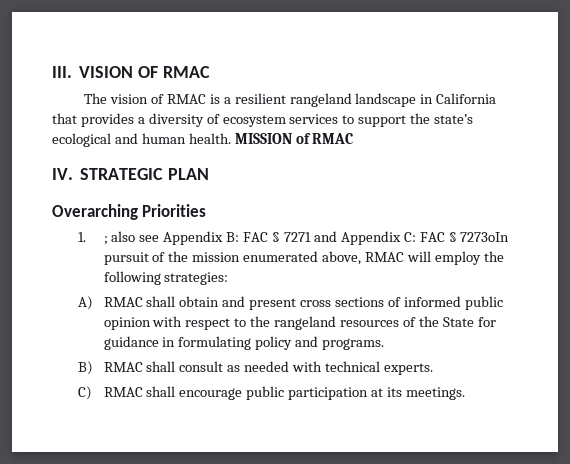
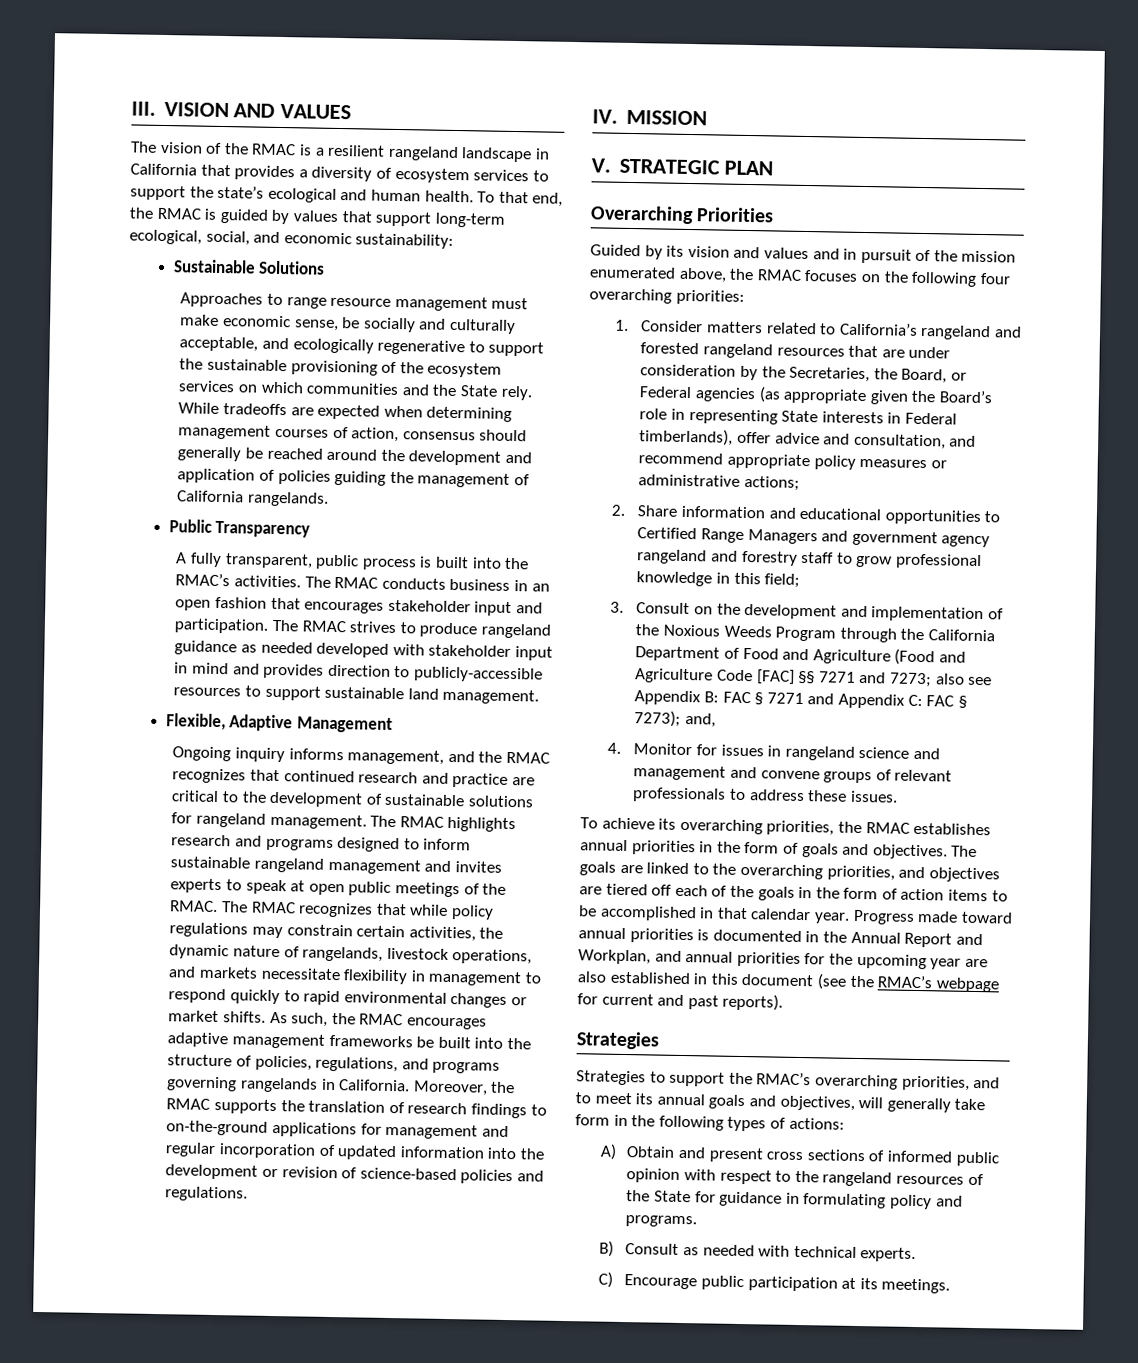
[137,66,210,78] OF RMAC -> [233,103,352,120] AND VALUES
(164, 99) none -> [223,143,249,155] the
[234,133,354,144] [52,168,209,180] [52,204,207,220] [77,232,108,245] MISSION of RMAC // IV. STRATEGIC PLAN // Overarching Priorities // 1. ; -> [477,191,564,207] [129,207,505,228] [129,229,455,249] [172,259,326,275] [180,292,529,312] [180,314,516,335] [179,336,545,357] [179,358,503,378] [178,380,533,401] [178,402,513,422] [178,424,528,443] [177,446,532,466] [177,468,530,488] [177,490,329,507] [168,519,311,538] [175,552,530,571] [175,573,550,592] [175,596,543,617] [174,618,551,639] [174,640,553,661] [174,662,543,683] [173,685,540,705] [165,713,394,733] [172,746,550,765] [172,768,535,788] [171,790,534,808] [171,812,517,833] [171,834,472,853] [170,856,502,875] [170,878,507,898] [170,900,494,920] [169,922,504,942] [169,944,533,965] [168,966,542,987] [168,988,527,1008] [168,1010,487,1030] [167,1032,531,1050] [167,1054,501,1074] [166,1076,516,1096] [166,1098,547,1119] [166,1120,509,1140] [165,1142,545,1161] [165,1164,544,1185] [165,1186,249,1202] [592,109,707,126] [591,158,774,176] [590,205,775,225] [590,244,1017,264] [589,266,1011,287] [589,288,745,305] [615,319,1022,341] [640,342,951,359] [640,364,967,384] [639,386,993,405] [639,408,957,425] [639,428,977,450] [638,452,947,470] [638,474,800,491] [611,504,1001,526] [637,527,991,548] [637,549,982,570] [636,571,801,588] [610,601,1004,623] [635,624,995,643] [635,646,966,666] [634,668,932,688] To that end, the RMAC is guided by values that support long-term ecological, social, and economic sustainability: // Sustainable Solutions // Approaches to range resource management must make economic sense, be socially and culturally acceptable, and ecologically regenerative to support the sustainable provisioning of the ecosystem services on which communities and the State rely. While tradeoffs are expected when determining management courses of action, consensus should generally be reached around the development and application of policies guiding the management of California rangelands. // Public Transparency // A fully transparent, public process is built into the RMAC’s activities. The RMAC conducts business in an open fashion that encourages stakeholder input and participation. The RMAC strives to produce rangeland guidance as needed developed with stakeholder input in mind and provides direction to publicly-accessible resources to support sustainable land management. // Flexible, Adaptive Management // Ongoing inquiry informs management, and the RMAC recognizes that continued research and practice are critical to the development of sustainable solutions for rangeland management. The RMAC highlights research and programs designed to inform sustainable rangeland management and invites experts to speak at open public meetings of the RMAC. The RMAC recognizes that while policy regulations may constrain certain activities, the dynamic nature of rangelands, livestock operations, and markets necessitate flexibility in management to respond quickly to rapid environmental changes or market shifts. As such, the RMAC encourages adaptive management frameworks be built into the structure of policies, regulations, and programs governing rangelands in California. Moreover, the RMAC supports the translation of research findings to on-the-ground applications for management and regular incorporation of updated information into the development or revision of science-based policies and regulations. // IV. MISSION // V. STRATEGIC PLAN // Overarching Priorities // Guided by its vision and values and in pursuit of the mission enumerated above, the RMAC focuses on the following four overarching priorities: // 1. Consider matters related to California’s rangeland and forested rangeland resources that are under consideration by the Secretaries, the Board, or Federal agencies (as appropriate given the Board’s role in representing State interests in Federal timberlands), offer advice and consultation, and recommend appropriate policy measures or administrative actions; // 2. Share information and educational opportunities to Certified Range Managers and government agency rangeland and forestry staff to grow professional knowledge in this field; // 3. Consult on the development and implementation of the Noxious Weeds Program through the California Department of Food and Agriculture (Food and Agriculture Code [FAC] §§ 7271 and 7273;
[460,232,510,242] [103,251,504,265] [103,271,229,285] [77,296,220,310] 7273oIn pursuit of the mission enumerated above, RMAC will employ the following strategies: // A) RMAC shall obtain -> [634,710,716,728] [607,742,940,761] [633,765,953,784] [632,787,898,803] [580,817,992,836] [580,839,978,860] [579,861,1000,883] [579,883,1008,902] [578,905,1013,925] [578,927,983,948] [578,949,988,970] [577,971,999,993] [577,993,784,1011] [576,1031,660,1050] [576,1070,1001,1091] [575,1092,986,1113] [575,1114,845,1132] [600,1143,676,1160] 7273); and, // 4. Monitor for issues in rangeland science and management and convene groups of relevant professionals to address these issues. // To achieve its overarching priorities, the RMAC establishes annual priorities in the form of goals and objectives. The goals are linked to the overarching priorities, and objectives are tiered off each of the goals in the form of action items to be accomplished in that calendar year. Progress made toward annual priorities is documented in the Annual Report and Workplan, and annual priorities for the upcoming year are also established in this document (see the RMAC’s webpage for current and past reports). // Strategies // Strategies to support the RMAC’s overarching priorities, and to meet its annual goals and objectives, will generally take form in the following types of actions: // A) Obtain
[103,361,224,372] RMAC shall consult -> [625,1243,680,1255] Consult
[103,386,243,400] RMAC shall encourage -> [624,1274,698,1290] Encourage

